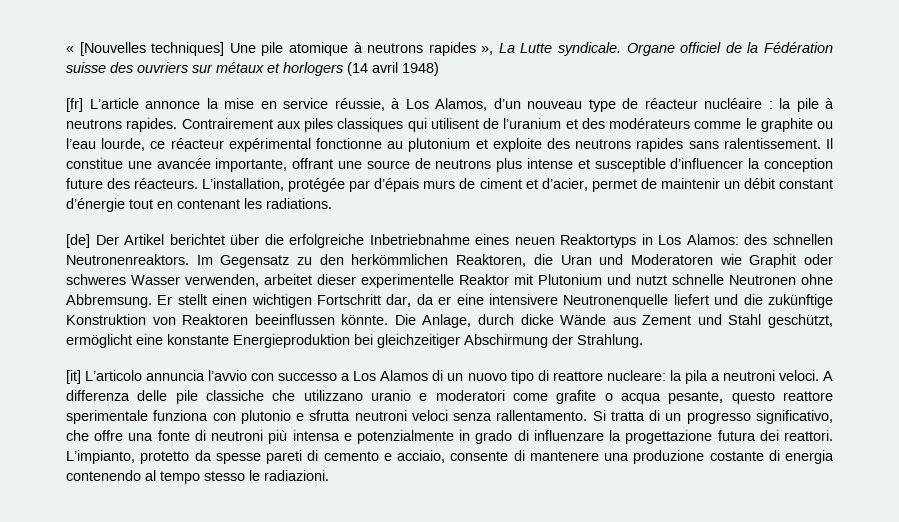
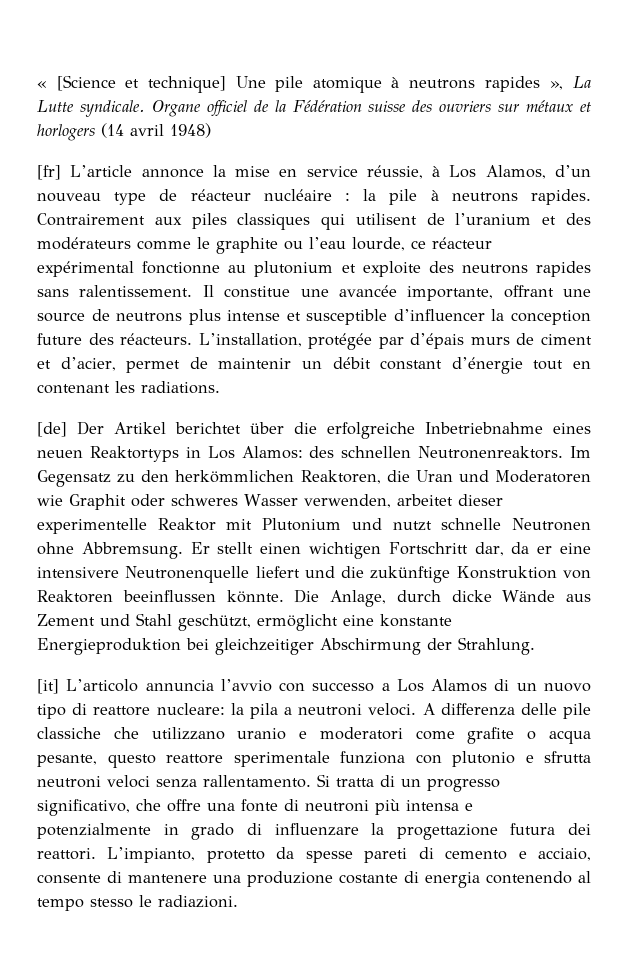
[79,42,225,56] [Nouvelles techniques] -> [56,75,226,93] [Science et technique]

